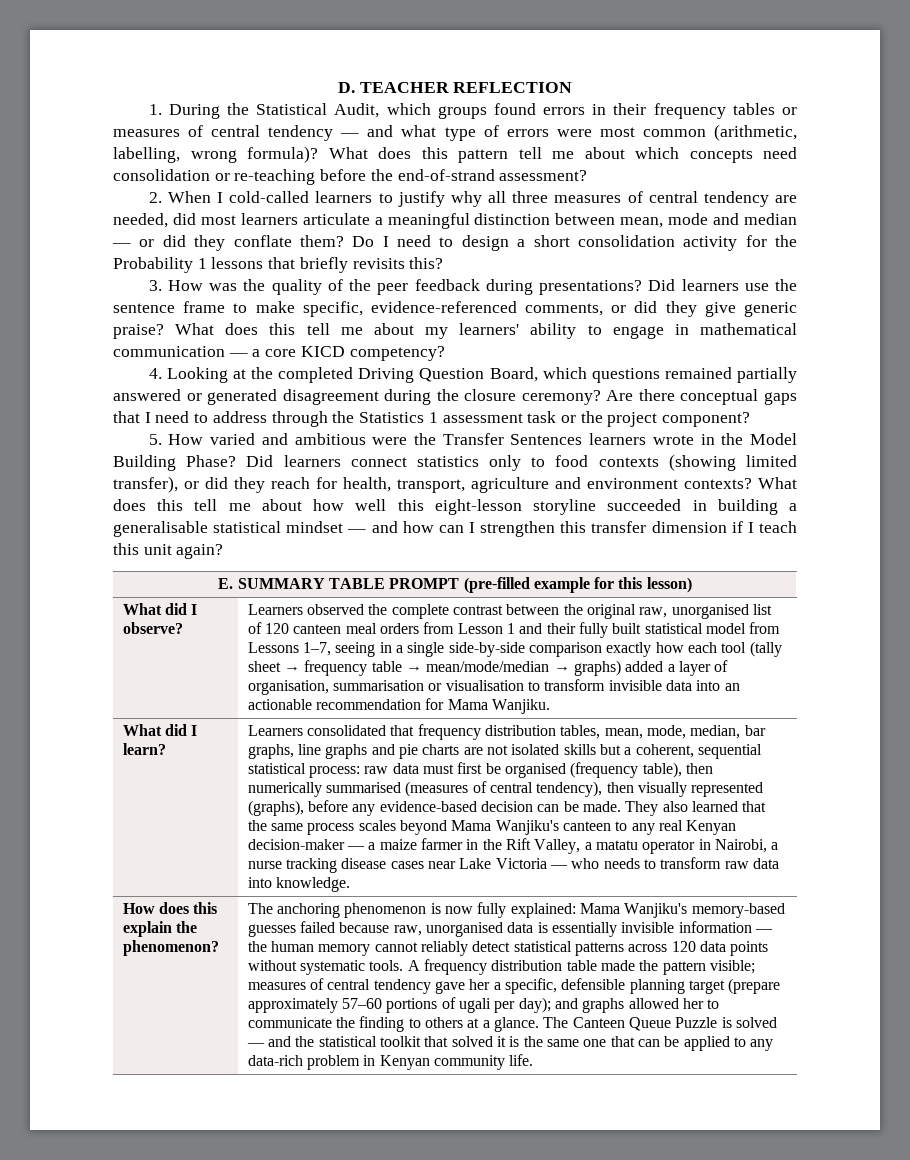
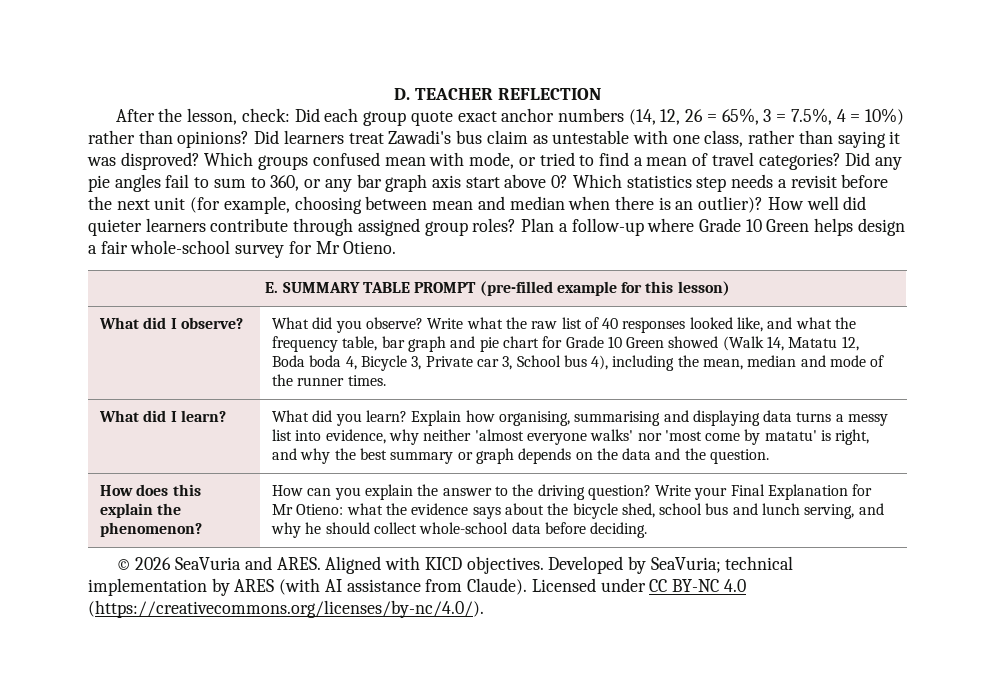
[148,103,797,119] [113,124,798,141] [113,146,797,163] [113,169,588,185] [148,191,797,207] [113,213,797,229] [112,235,797,251] [113,257,444,273] [148,279,797,295] [113,301,797,317] [113,323,797,339] [113,346,445,361] [148,367,798,383] [113,389,797,405] [113,411,751,427] [148,433,798,445] [113,454,797,471] [113,476,797,493] [113,499,798,515] [113,521,797,537] [113,543,224,559] 1. During the Statistical Audit, which groups found errors in their frequency tables or measures of central tendency — and what type of errors were most common (arithmetic, labelling, wrong formula)? What does this pattern tell me about which concepts need consolidation or re-teaching before the end-of-strand assessment? // 2. When I cold-called learners to justify why all three measures of central tendency are needed, did most learners articulate a meaningful distinction between mean, mode and median — or did they conflate them? Do I need to design a short consolidation activity for the Probability 1 lessons that briefly revisits this? // 3. How was the quality of the peer feedback during presentations? Did learners use the sentence frame to make specific, evidence-referenced comments, or did they give generic praise? What does this tell me about my learners' ability to engage in mathematical communication — a core KICD competency? // 4. Looking at the completed Driving Question Board, which questions remained partially answered or generated disagreement during the closure ceremony? Are there conceptual gaps that I need to address through the Statistics 1 assessment task or the project component? // 5. How varied and ambitious were the Transfer Sentences learners wrote in the Model Building Phase? Did learners connect statistics only to food contexts (showing limited transfer), or did they reach for health, transport, agriculture and environment contexts? What does this tell me about how well this eight-lesson storyline succeeded in building a generalisable statistical mindset — and how can I strengthen this transfer dimension if I teach this unit again? -> [115,108,904,126] [88,130,901,148] [87,152,903,170] [88,174,889,192] [88,196,867,214] [88,218,905,236] [88,240,397,258] After the lesson, check: Did each group quote exact anchor numbers (14, 12, 26 = 65%, 3 = 7.5%, 4 = 10%) rather than opinions? Did learners treat Zawadi's bus claim as untestable with one class, rather than saying it was disproved? Which groups confused mean with mode, or tried to find a mean of travel categories? Did any pie angles fail to sum to 360, or any bar graph axis start above 0? Which statistics step needs a revisit before the next unit (for example, choosing between mean and median when there is an outlier)? How well did quieter learners contribute through assigned group roles? Plan a follow-up where Grade 10 Green helps design a fair whole-school survey for Mr Otieno.
[247,604,772,619] [247,622,781,638] [247,641,782,657] [247,660,729,676] [247,679,740,695] [247,698,550,714] [122,724,198,736] [122,743,166,755] [247,724,766,740] [247,744,762,759] [247,762,713,778] [247,781,764,797] [247,800,767,816] [247,820,737,835] [247,838,779,854] [247,857,779,873] [247,877,351,892] Learners observed the complete contrast between the original raw, unorganised list of 120 canteen meal orders from Lesson 1 and their fully built statistical model from Lessons 1–7, seeing in a single side-by-side comparison exactly how each tool (tally sheet → frequency table → mean/mode/median → graphs) added a layer of organisation, summarisation or visualisation to transform invisible data into an actionable recommendation for Mama Wanjiku. // What did I learn? | Learners consolidated that frequency distribution tables, mean, mode, median, bar graphs, line graphs and pie charts are not isolated skills but a coherent, sequential statistical process: raw data must first be organised (frequency table), then numerically summarised (measures of central tendency), then visually represented (graphs), before any evidence-based decision can be made. They also learned that the same process scales beyond Mama Wanjiku's canteen to any real Kenyan decision-maker — a maize farmer in the Rift Valley, a matatu operator in Nairobi, a nurse tracking disease cases near Lake Victoria — who needs to transform raw data into knowledge. -> [271,317,857,333] [271,336,859,352] [271,355,885,371] [271,374,386,386] [98,410,226,422] [271,410,889,426] [271,429,870,445] [271,448,770,464] What did you observe? Write what the raw list of 40 responses looked like, and what the frequency table, bar graph and pie chart for Grade 10 Green showed (Walk 14, Matatu 12, Boda boda 4, Bicycle 3, Private car 3, School bus 4), including the mean, median and mode of the runner times. // What did I learn? | What did you learn? Explain how organising, summarising and displaying data turns a messy list into evidence, why neither 'almost everyone walks' nor 'most come by matatu' is right, and why the best summary or graph depends on the data and the question.
[247,902,785,918] [247,921,773,937] [247,941,769,956] [247,959,755,975] [247,978,781,994] [247,997,720,1013] [247,1016,777,1032] [246,1036,774,1051] [247,1054,534,1070] The anchoring phenomenon is now fully explained: Mama Wanjiku's memory-based guesses failed because raw, unorganised data is essentially invisible information — the human memory cannot reliably detect statistical patterns across 120 data points without systematic tools. A frequency distribution table made the pattern visible; measures of central tendency gave her a specific, defensible planning target (prepare approximately 57–60 portions of ugali per day); and graphs allowed her to communicate the finding to others at a glance. The Canteen Queue Puzzle is solved — and the statistical toolkit that solved it is the same one that can be applied to any data-rich problem in Kenyan community life. -> [271,484,873,500] [271,503,884,519] [270,522,648,538] [115,556,794,574] [88,578,746,596] [88,600,484,618] How can you explain the answer to the driving question? Write your Final Explanation for Mr Otieno: what the evidence says about the bicycle shed, school bus and lunch serving, and why he should collect whole-school data before deciding. // © 2026 SeaVuria and ARES. Aligned with KICD objectives. Developed by SeaVuria; technical implementation by ARES (with AI assistance from Claude). Licensed under CC BY-NC 4.0 (https://creativecommons.org/licenses/by-nc/4.0/).

